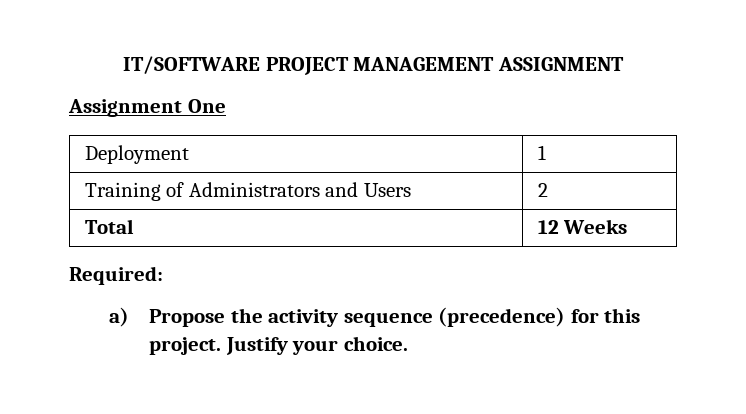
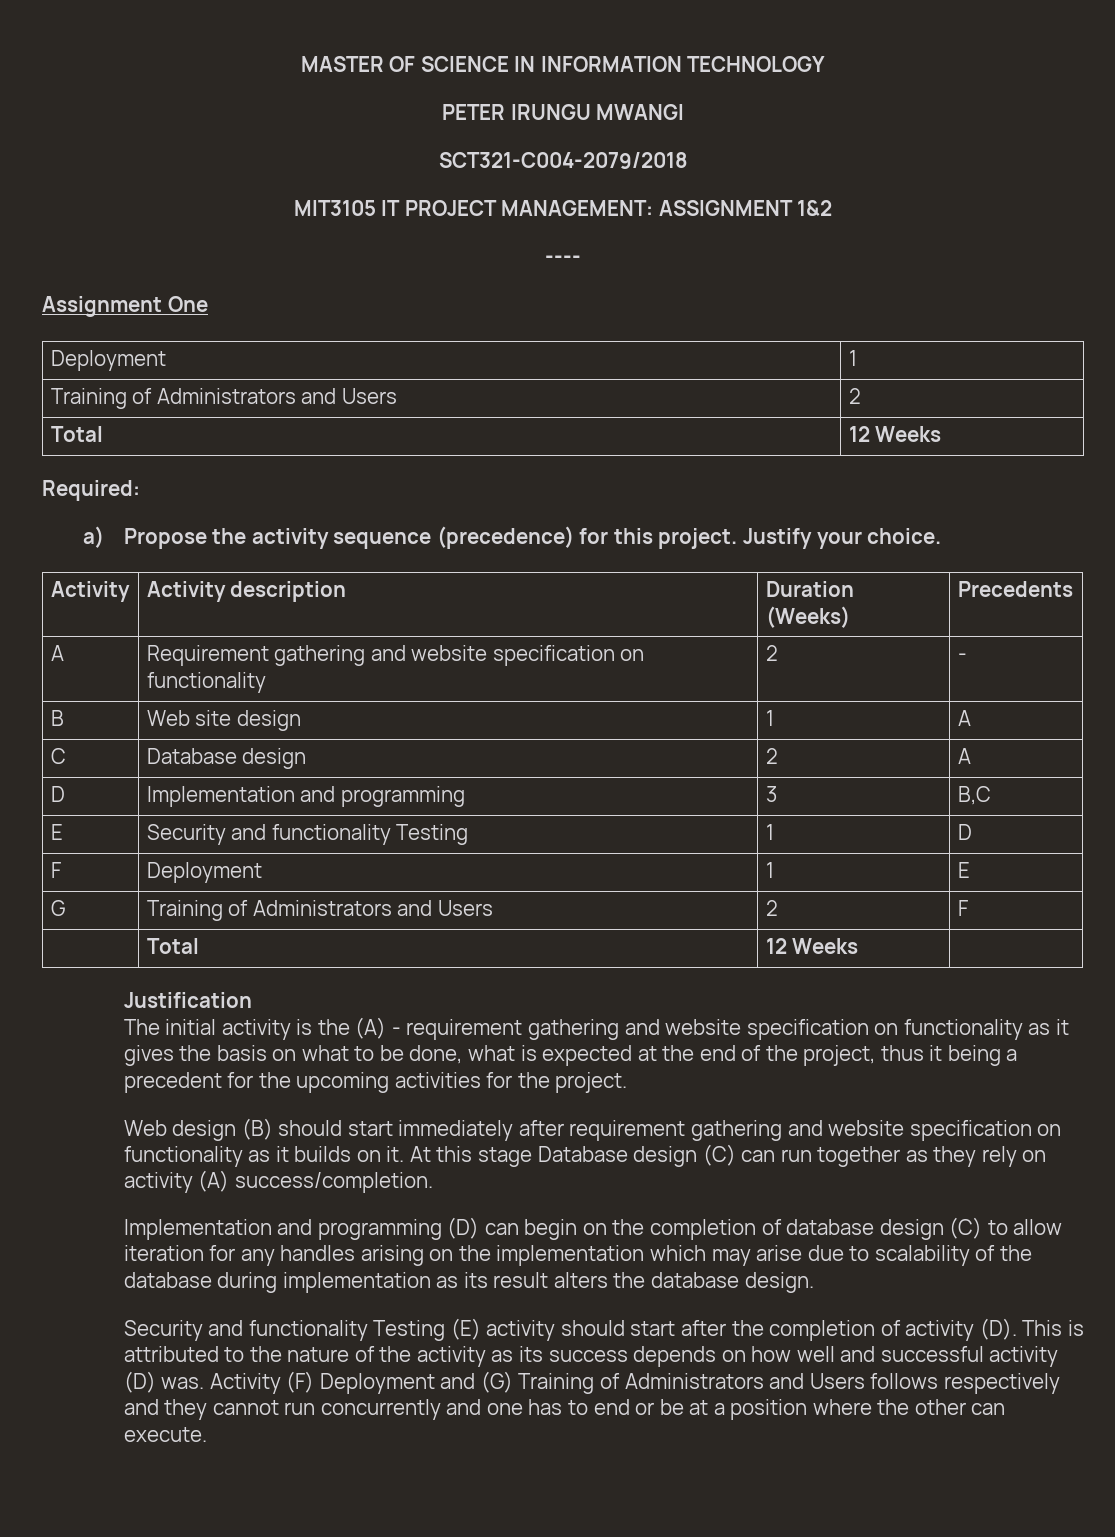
[123,56,495,75] IT/SOFTWARE PROJECT MANAGEMENT -> [300,56,826,72] [441,104,685,120] [438,152,688,169] [293,200,654,216] MASTER OF SCIENCE IN INFORMATION TECHNOLOGY // PETER IRUNGU MWANGI // SCT321-C004-2079/2018 // MIT3105 IT PROJECT MANAGEMENT:
(624, 64) none -> [797,200,833,216] [545,255,581,264] 1&2 // ----
(408, 343) none -> [50,581,130,602] [146,581,347,602] [765,581,854,597] [765,606,850,628] [957,581,1073,597] [50,645,64,661] [146,645,645,666] [146,672,266,693] [765,645,778,661] [957,653,967,661] [50,710,64,726] [146,710,301,731] [765,710,774,726] [957,710,971,726] [50,748,66,764] [146,748,307,769] [765,748,778,764] [957,748,971,764] [50,786,65,802] [146,786,465,807] [765,786,777,802] [957,786,991,805] [50,824,63,840] [146,824,469,845] [765,824,774,840] [957,824,972,840] [50,862,61,878] [146,862,262,883] [765,862,774,878] [957,862,970,878] [50,900,65,916] [146,900,493,921] [765,900,778,916] [957,900,968,916] [146,938,199,954] [765,938,859,954] [123,992,252,1008] [123,1017,1069,1040] [123,1045,1018,1066] [123,1072,628,1093] [123,1118,1062,1141] [123,1144,1047,1167] [123,1170,433,1193] [123,1217,1063,1240] [123,1245,1032,1266] [123,1272,814,1293] [123,1318,1084,1341] [123,1346,1059,1367] [123,1371,1060,1394] [123,1399,1006,1420] [123,1427,207,1442] // Activity | Activity description | Duration (Weeks) | Precedents // A | Requirement gathering and website specification on functionality | 2 | - // B | Web site design | 1 | A // C | Database design | 2 | A // D | Implementation and programming | 3 | B,C // E | Security and functionality Testing | 1 | D // F | Deployment | 1 | E // G | Training of Administrators and Users | 2 | F // | Total | 12 Weeks | // Justification // The initial activity is the (A) - requirement gathering and website specification on functionality as it gives the basis on what to be done, what is expected at the end of the project, thus it being a precedent for the upcoming activities for the project. // Web design (B) should start immediately after requirement gathering and website specification on functionality as it builds on it. At this stage Database design (C) can run together as they rely on activity (A) success/completion. // Implementation and programming (D) can begin on the completion of database design (C) to allow iteration for any handles arising on the implementation which may arise due to scalability of the database during implementation as its result alters the database design. // Security and functionality Testing (E) activity should start after the completion of activity (D). This is attributed to the nature of the activity as its success depends on how well and successful activity (D) was. Activity (F) Deployment and (G) Training of Administrators and Users follows respectively and they cannot run concurrently and one has to end or be at a position where the other can execute.

